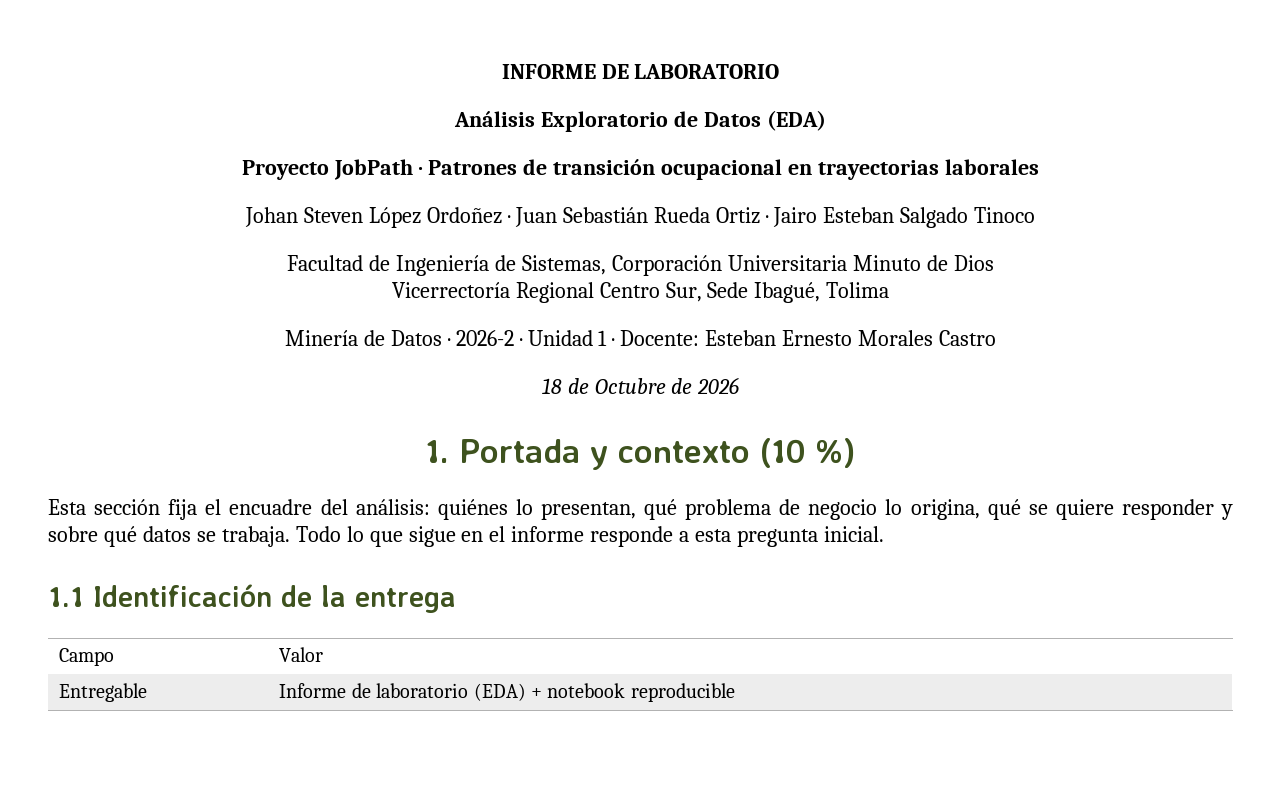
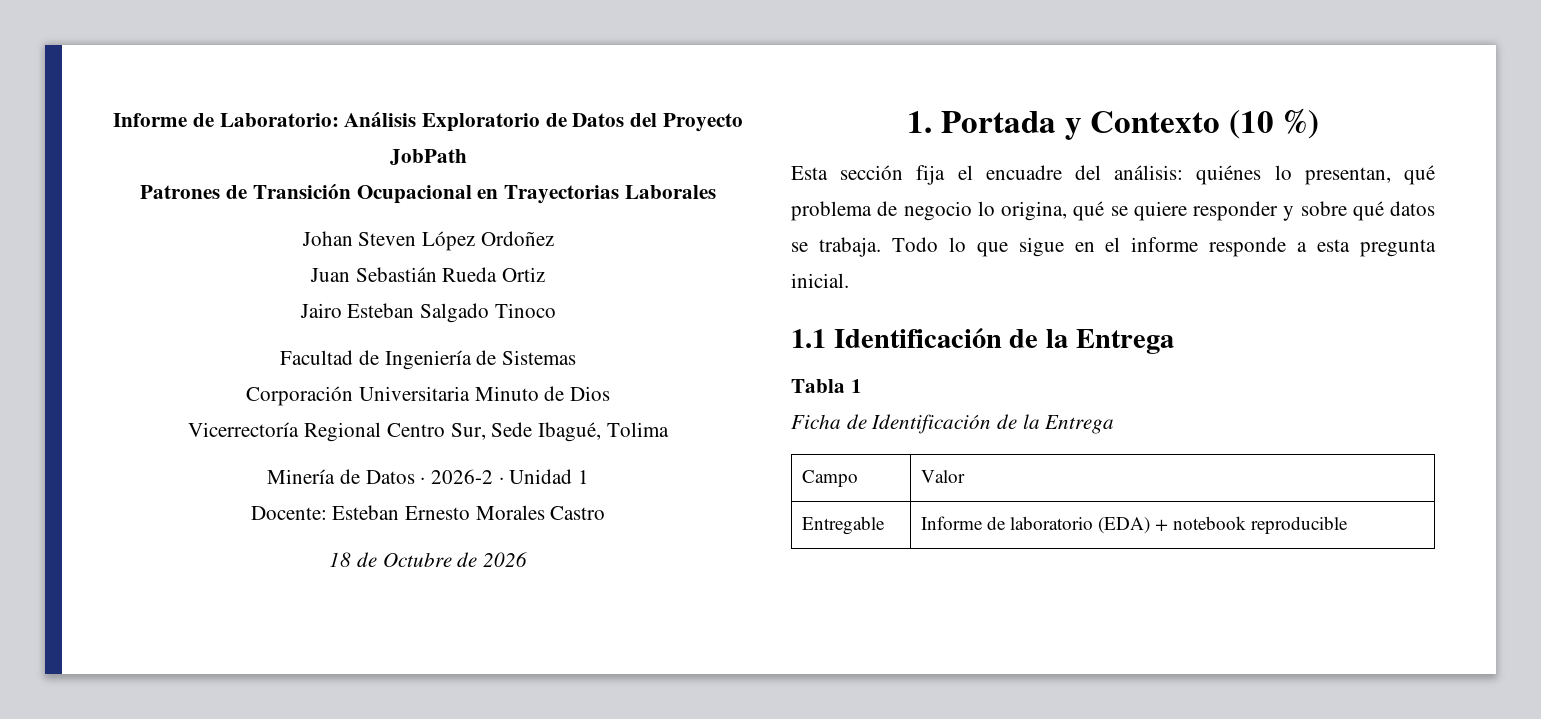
[501,64,780,79] INFORME DE LABORATORIO // -> [113,113,339,127] Informe de Laboratorio:
[766,110,826,131] (EDA) // -> [630,113,658,127] del
[419,167,424,175] · -> (467, 157) //
[552,159,1039,180] transición ocupacional en trayectorias laborales -> [252,183,716,204] Transición Ocupacional en Trayectorias Laborales
[508,215,512,223] · -> (554, 238) //
[765,215,769,223] · -> (546, 274) //
[522,255,607,275] Sistemas, -> [501,350,576,365] Sistemas //
[612,338,616,346] · -> (589, 477) //
[617,441,750,463] contexto -> [1090,111,1221,133] Contexto
[355,588,456,613] entrega -> [1075,329,1174,354] [791,379,862,393] [791,414,1115,434] Entrega // Tabla 1 // Ficha de Identificación de la Entrega

